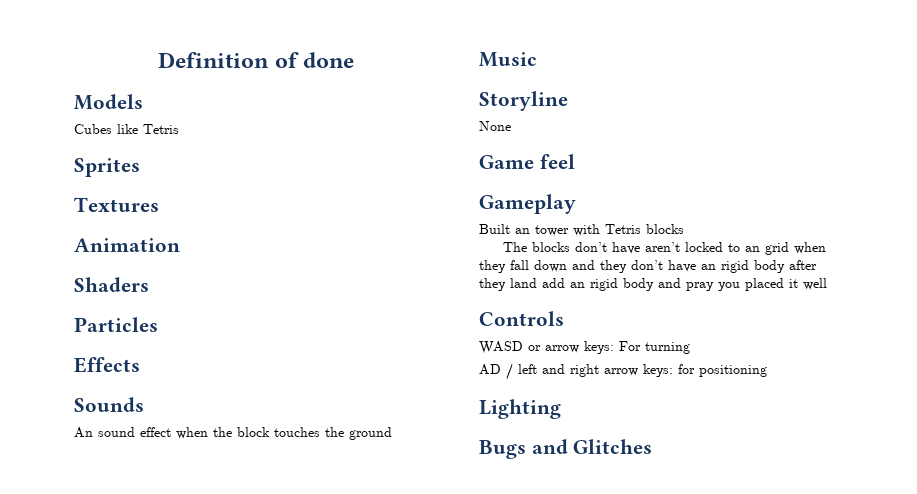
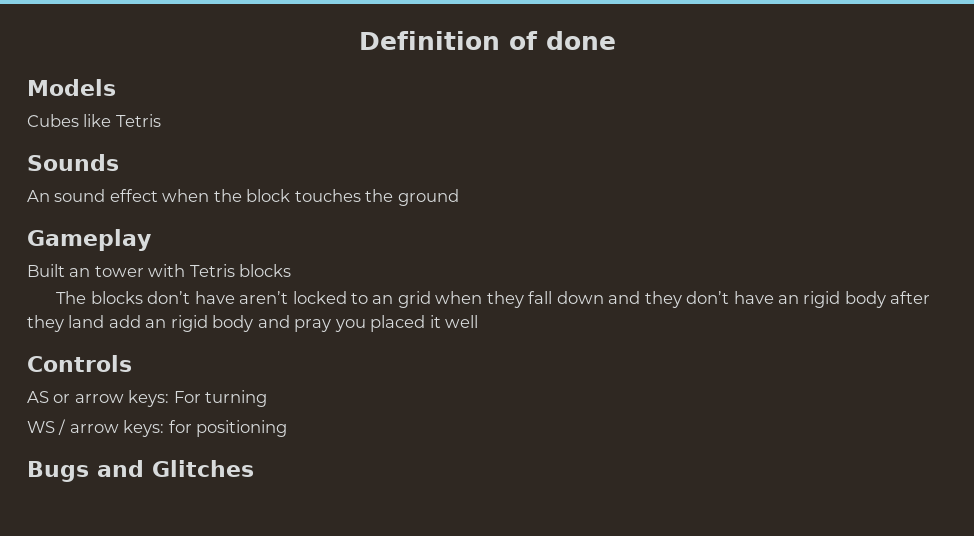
[74,158,140,177] [74,197,159,212] [74,238,180,252] [74,277,149,292] [74,317,158,332] [74,357,140,373] // Sprites // Textures // Animation // Shaders // Particles // Effects -> (161, 120) none
[479,52,537,67] [479,91,568,111] [479,121,511,131] [479,154,575,169] // Music // Storyline // None // Game feel -> (459, 197) none
[479,341,523,354] WASD -> [27,391,49,403] AS
[479,363,599,380] AD / left and right -> [27,419,67,435] WS /
[479,399,561,419] // Lighting -> (288, 428) none

